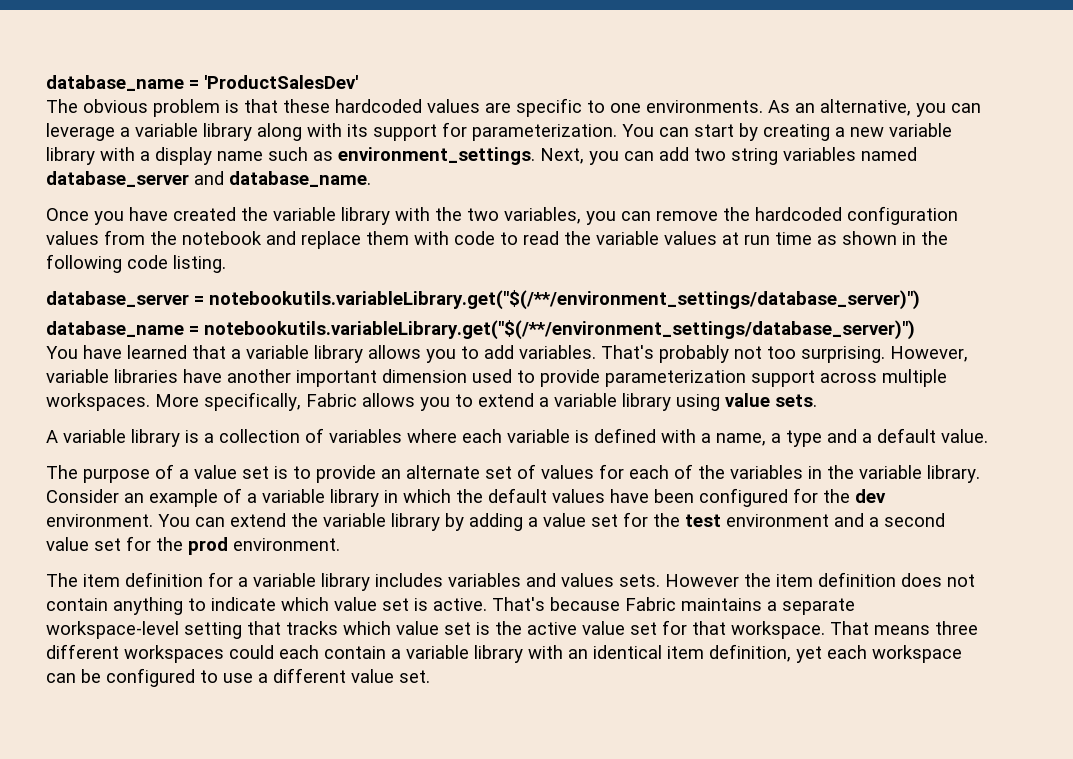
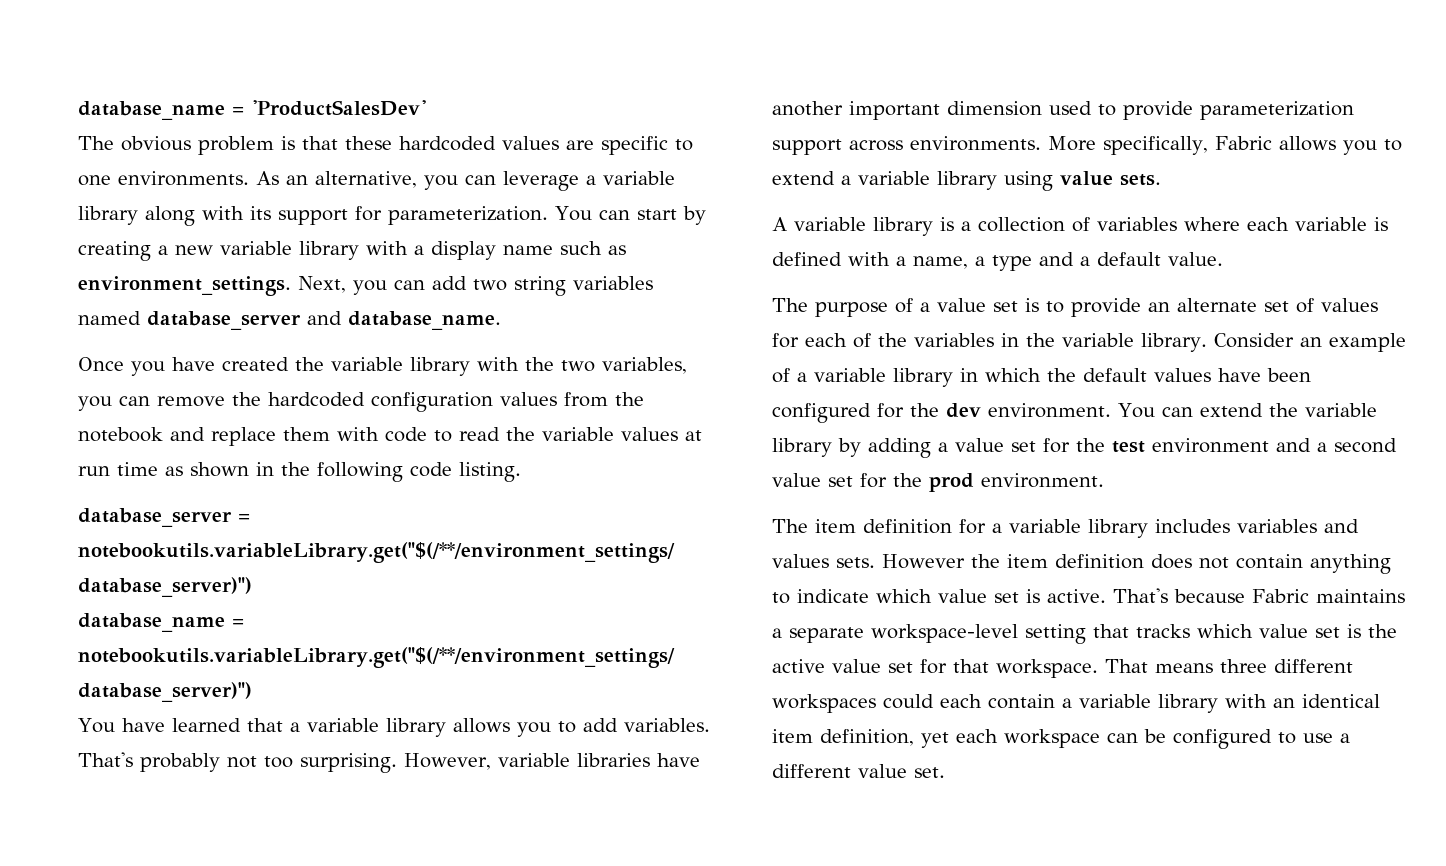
[882,369,947,387] [46,393,150,411] multiple workspaces. -> [910,136,1041,151] environments.

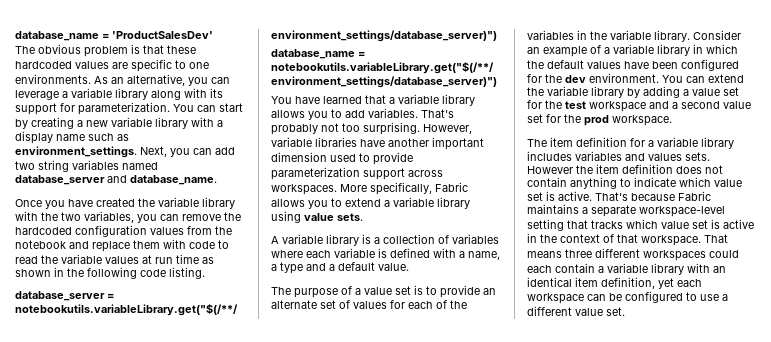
[910,136,1041,151] environments. -> [271,184,337,195] workspaces.
[1152,438,1269,453] environment -> [589,101,646,112] workspace
[981,473,1104,488] environment. -> [612,115,672,126] workspace.
[1368,624,1397,638] [772,659,947,674] the active value set for -> [723,219,754,229] [527,233,614,243] active in the context of

